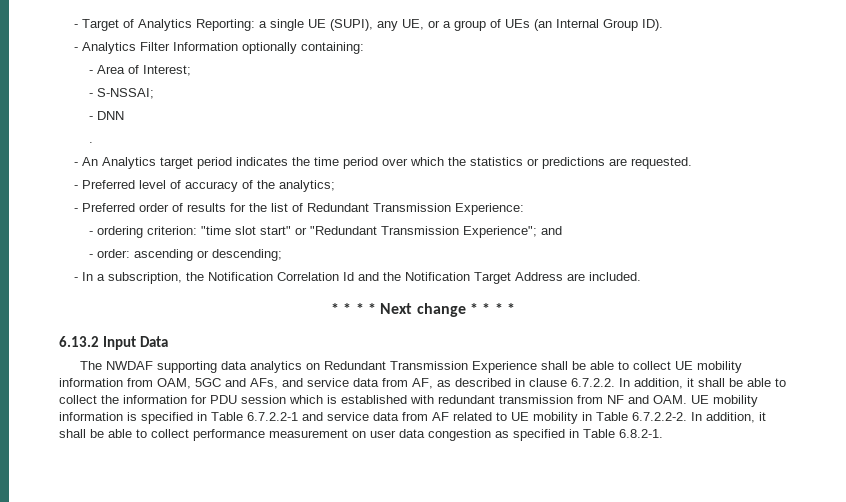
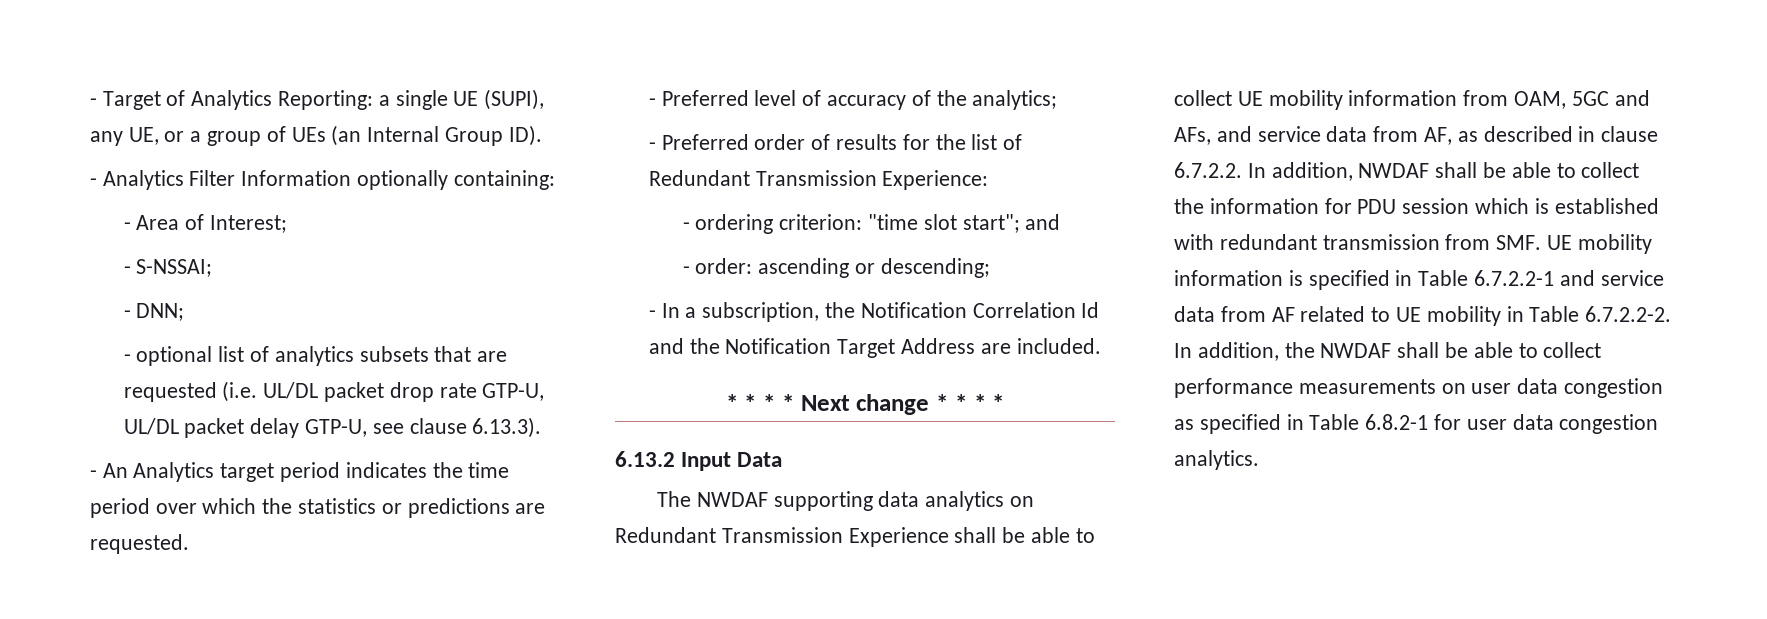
[97,111,125,120] [89,142,94,143] DNN // . -> [136,303,185,321] [123,346,508,366] [123,381,545,402] [123,417,542,438] DNN; // - optional list of analytics subsets that are requested (i.e. UL/DL packet drop rate GTP-U, UL/DL packet delay GTP-U, see clause 6.13.3).
[260,226,538,238] start" or "Redundant Transmission Experience"; -> [962,214,1020,233] start";
[687,378,694,387] it -> [1358,163,1430,178] NWDAF
[607,395,687,404] NF and OAM. -> [1496,235,1542,250] SMF.
[759,412,766,421] it -> [1284,342,1392,358] the NWDAF
[269,429,348,438] measurement -> [1298,379,1436,394] measurements
[619,429,663,438] 6.8.2-1. -> [1365,414,1659,434] [1174,450,1259,470] 6.8.2-1 for user data congestion analytics.

